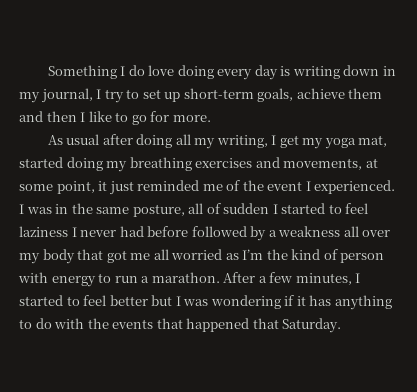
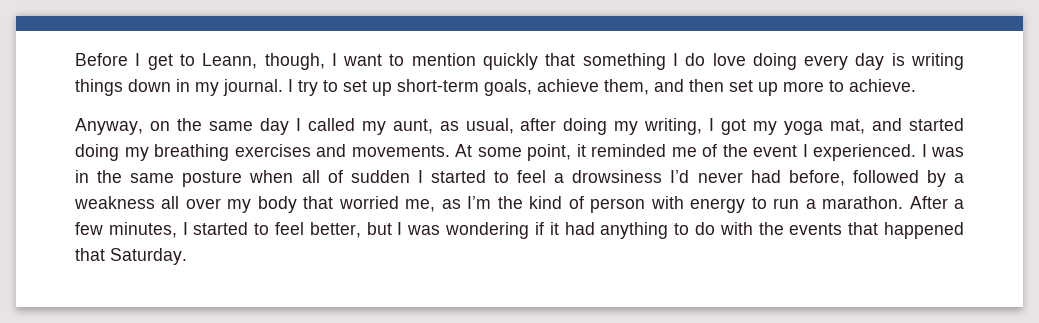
[47,65,117,79] Something -> [75,53,666,70] Before I get to Leann, though, I want to mention quickly that something
(340, 72) none -> [75,79,123,96] things
[40,88,93,103] journal, -> [223,79,283,96] journal.
[348,88,383,99] them -> [604,79,649,95] them,
[80,111,211,125] [47,134,100,145] I like to go for more. // As usual -> [729,79,916,96] [75,118,514,135] set up more to achieve. // Anyway, on the same day I called my aunt, as usual,
[175,134,191,145] all -> (608, 126) none
[279,135,299,148] get -> [721,119,747,135] got
(388, 141) none -> [872,118,903,131] and
[283,158,378,170] movements, at -> [351,144,472,157] movements. At
[108,181,134,195] just -> (586, 150) none
[132,204,185,217] posture, -> [182,170,294,187] posture when
[19,226,77,237] laziness I -> [554,170,690,183] a drowsiness I’d
[147,226,189,237] before -> [788,170,845,186] before,
[106,249,223,263] got me all worried -> [338,196,436,212] worried me,
[109,295,148,306] better -> [309,222,361,238] better,
[309,295,332,306] has -> [564,222,595,235] had

